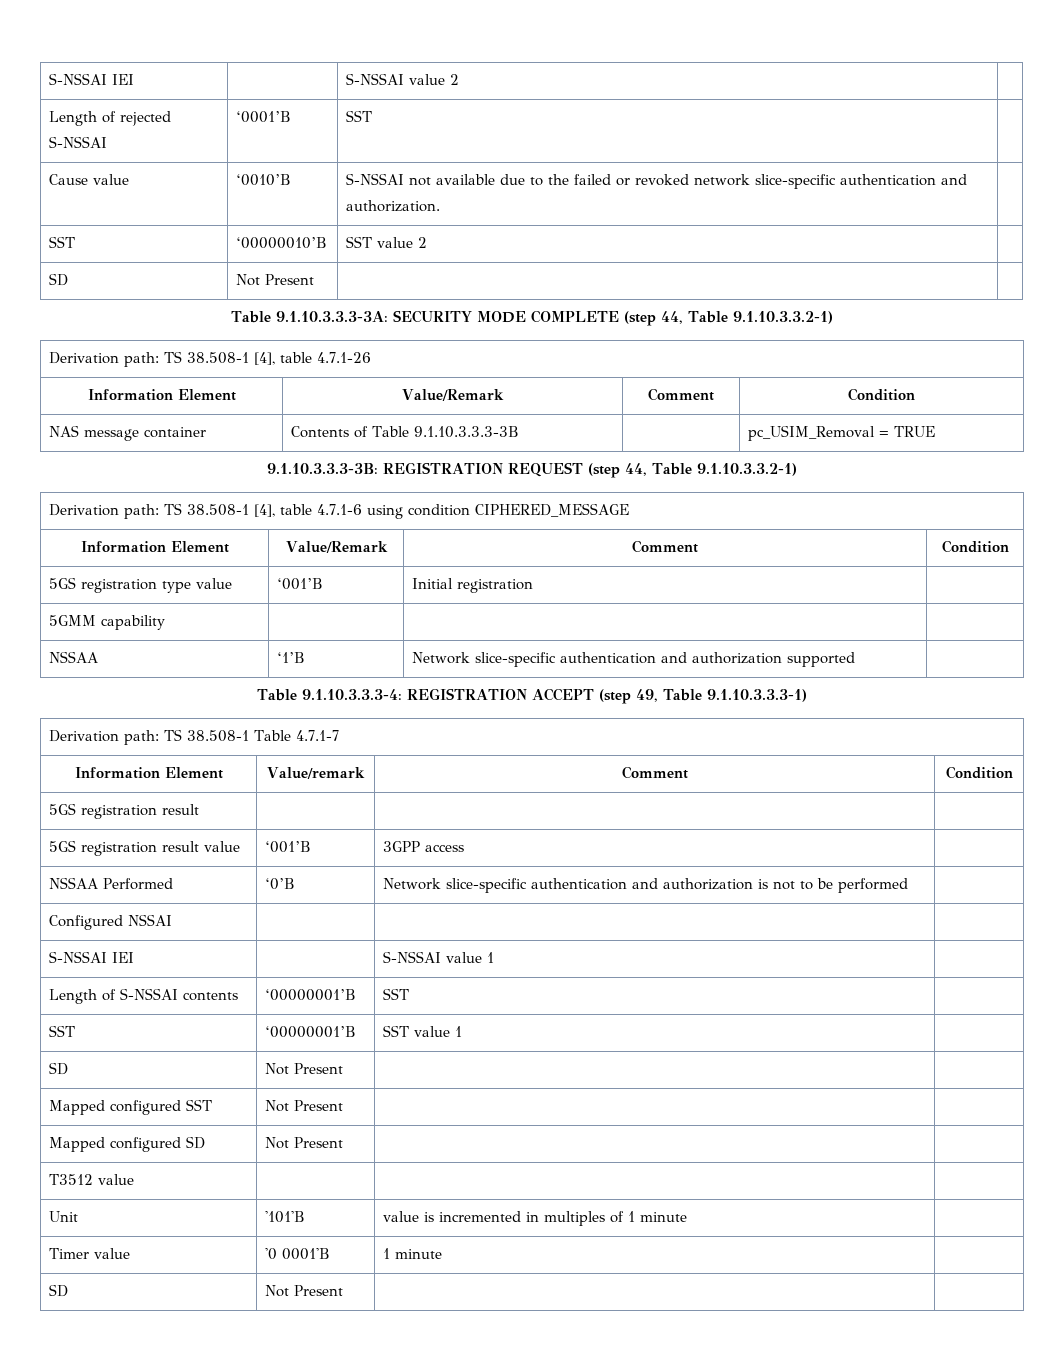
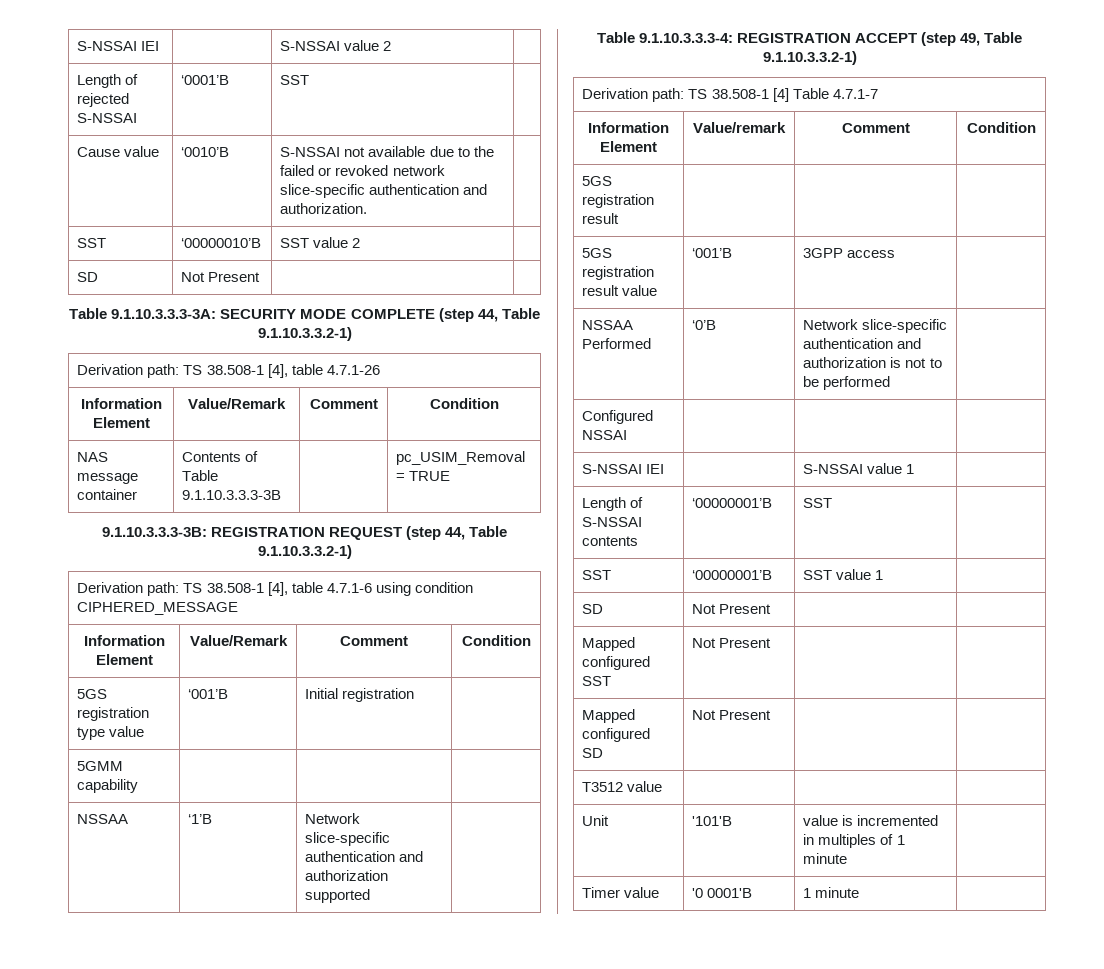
[707,689,808,702] [48,729,249,745] 9.1.10.3.3.3-1) // Derivation path: TS 38.508-1 -> [762,51,857,65] [582,88,789,102] 9.1.10.3.3.2-1) // Derivation path: TS 38.508-1 [4]
[48,1284,68,1297] [264,1285,343,1297] // SD | Not Present | | -> (860, 892) none

